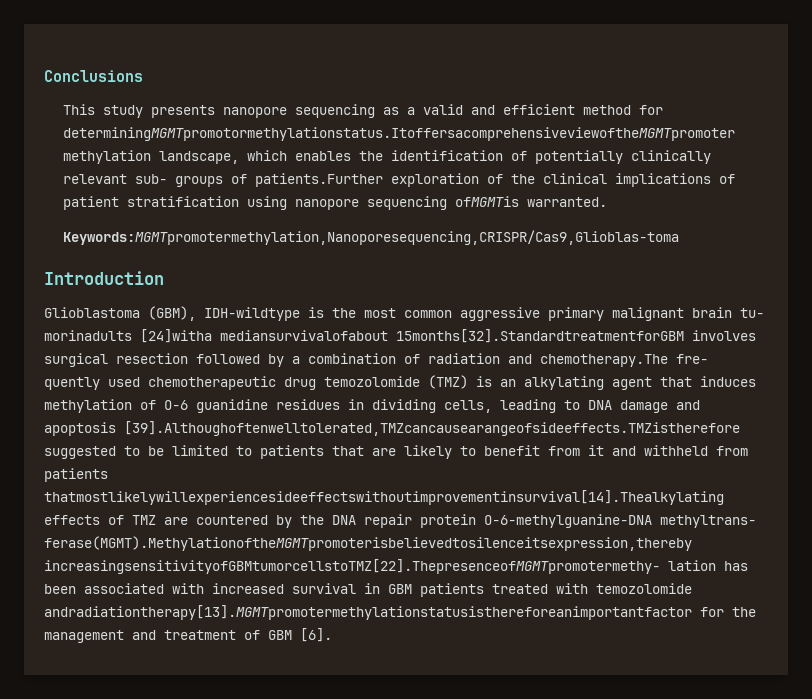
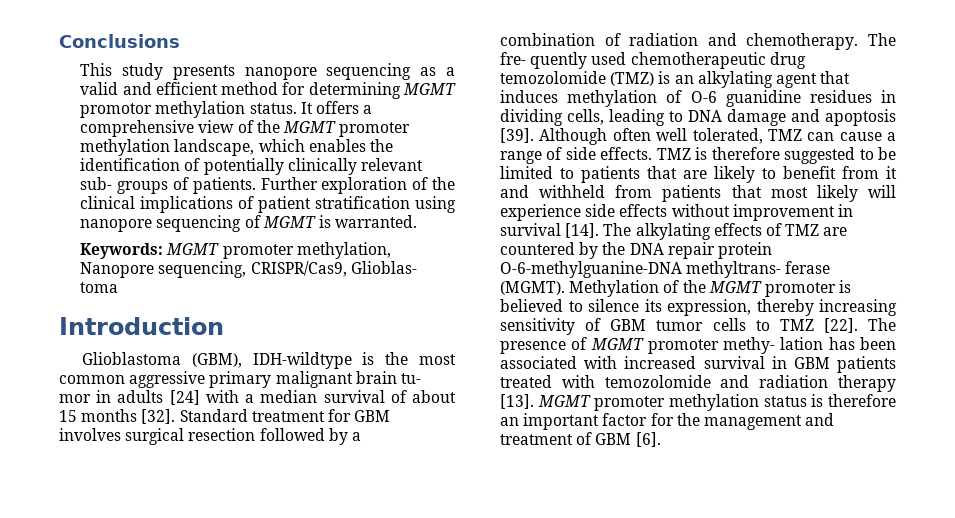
[63,127,736,141] determiningMGMTpromotormethylationstatus.ItoffersacomprehensiveviewoftheMGMTpromoter -> [308,82,456,99] [80,101,373,118] [80,120,411,137] determining MGMT promotor methylation status. It offers a comprehensive view of the MGMT promoter
[255,173,384,187] patients.Further -> [192,177,318,194] patients. Further
[455,196,608,207] [63,230,680,245] ofMGMTis warranted. // Keywords:MGMTpromotermethylation,Nanoporesequencing,CRISPR/Cas9,Glioblas-toma -> [244,215,418,228] [80,242,391,259] [80,261,417,278] [80,282,119,293] of MGMT is warranted. // Keywords: MGMT promoter methylation, Nanopore sequencing, CRISPR/Cas9, Glioblas- toma
[44,329,684,343] morinadults [24]witha mediansurvivalofabout 15months[32].StandardtreatmentforGBM -> [59,390,457,405] [59,409,391,424] mor in adults [24] with a median survival of about 15 months [32]. Standard treatment for GBM
[540,354,668,367] chemotherapy.The -> [746,33,896,50] chemotherapy. The
[124,421,740,436] [39].Althoughoftenwelltolerated,TMZcancausearangeofsideeffects.TMZistherefore -> [500,128,896,145] [500,147,780,164] [39]. Although often well tolerated, TMZ can cause a range of side effects. TMZ is therefore
[44,490,724,505] thatmostlikelywillexperiencesideeffectswithoutimprovementinsurvival[14].Thealkylating -> [731,185,896,202] [500,204,853,221] [500,223,711,240] that most likely will experience side effects without improvement in survival [14]. The alkylating
[44,536,692,551] [44,559,660,574] ferase(MGMT).MethylationoftheMGMTpromoterisbelievedtosilenceitsexpression,thereby increasingsensitivityofGBMtumorcellstoTMZ[22].ThepresenceofMGMTpromotermethy- -> [785,261,831,274] [500,280,852,297] [500,299,897,316] [500,318,896,335] [500,337,776,354] ferase (MGMT). Methylation of the MGMT promoter is believed to silence its expression, thereby increasing sensitivity of GBM tumor cells to TMZ [22]. The presence of MGMT promoter methy-
[44,605,692,620] andradiationtherapy[13].MGMTpromotermethylationstatusisthereforeanimportantfactor -> [720,375,896,392] [500,394,896,411] [500,413,648,430] and radiation therapy [13]. MGMT promoter methylation status is therefore an important factor

